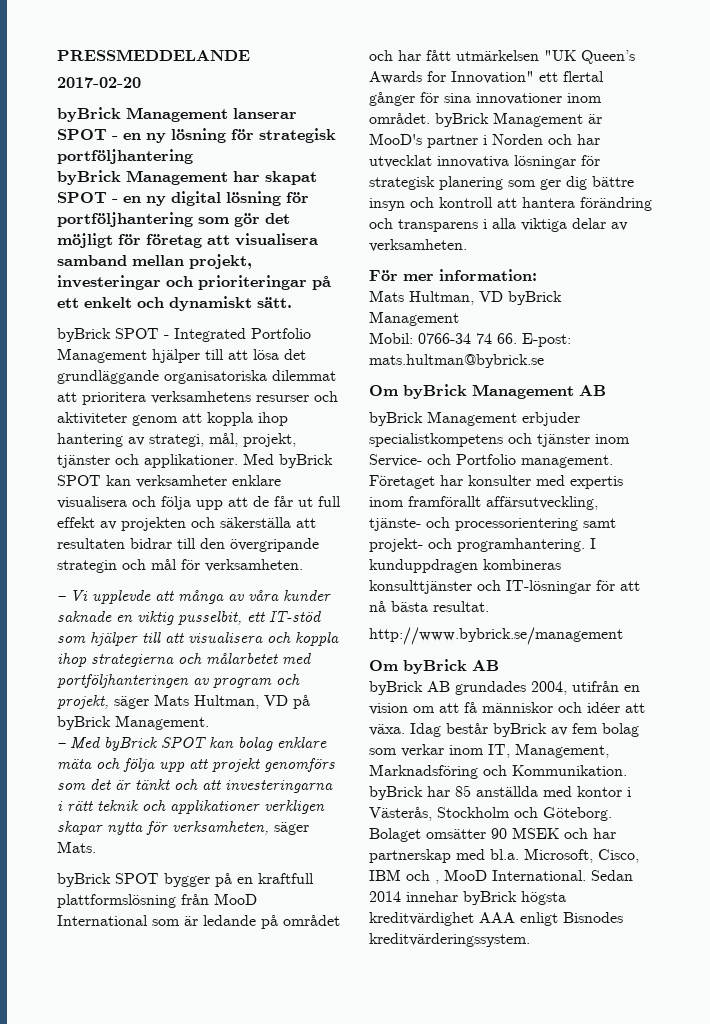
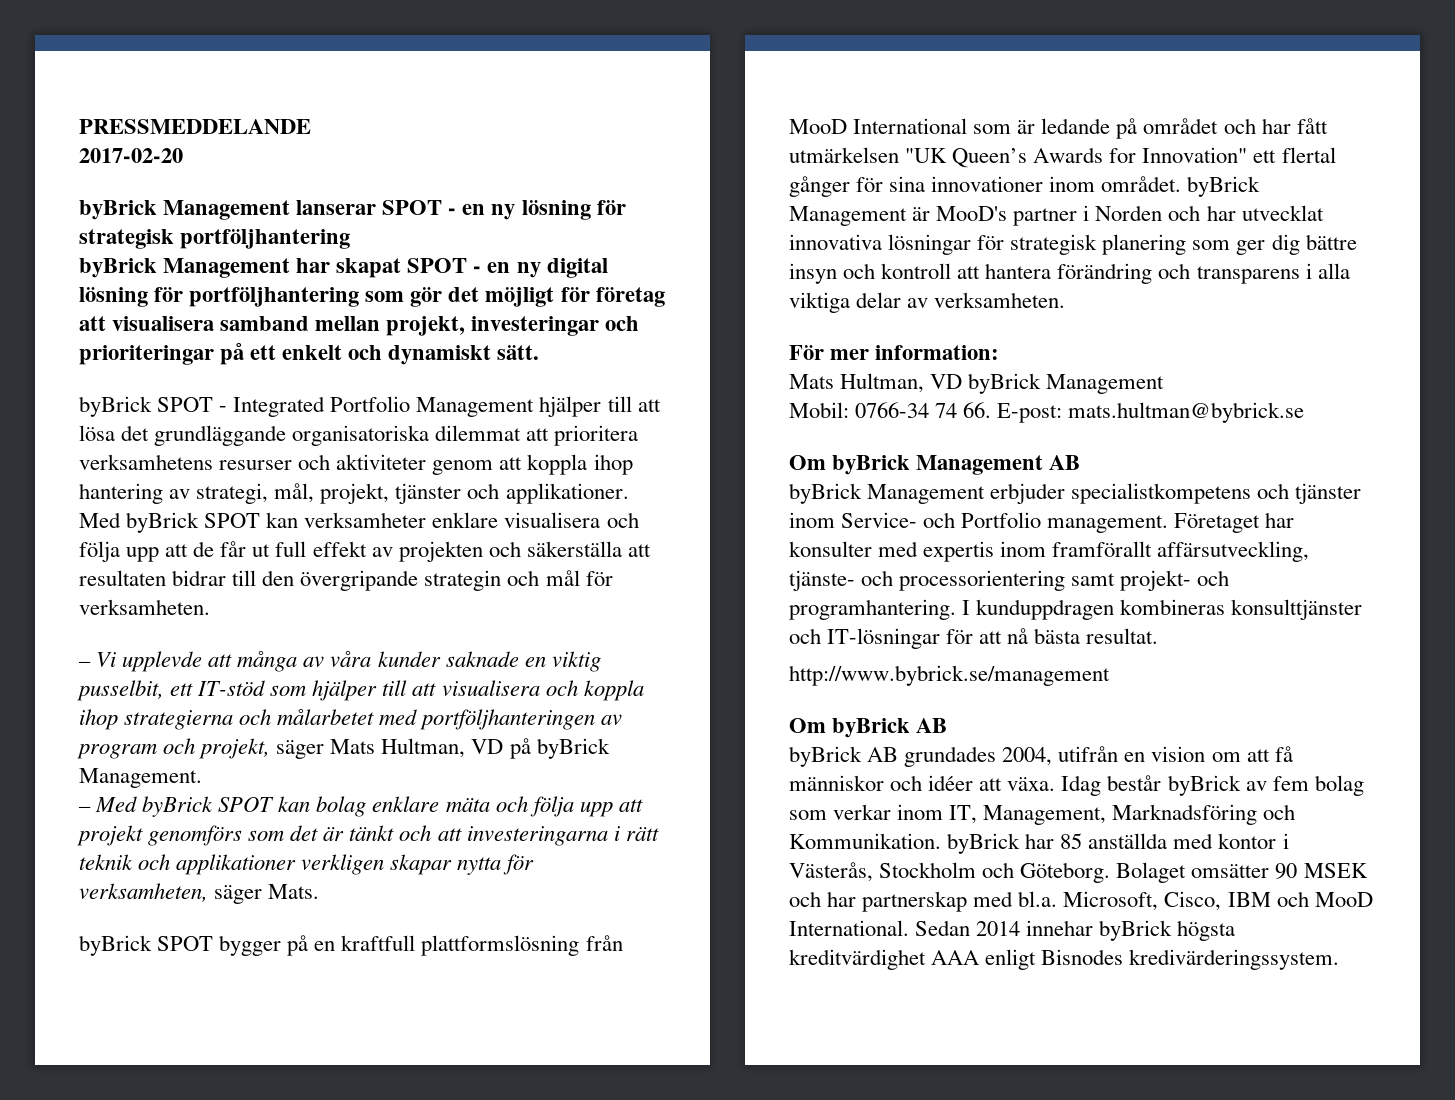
[435,880,439,884] , -> (1309, 899) none
[369,933,530,947] kreditvärderingssystem. -> [1129,949,1340,970] kredivärderingssystem.

